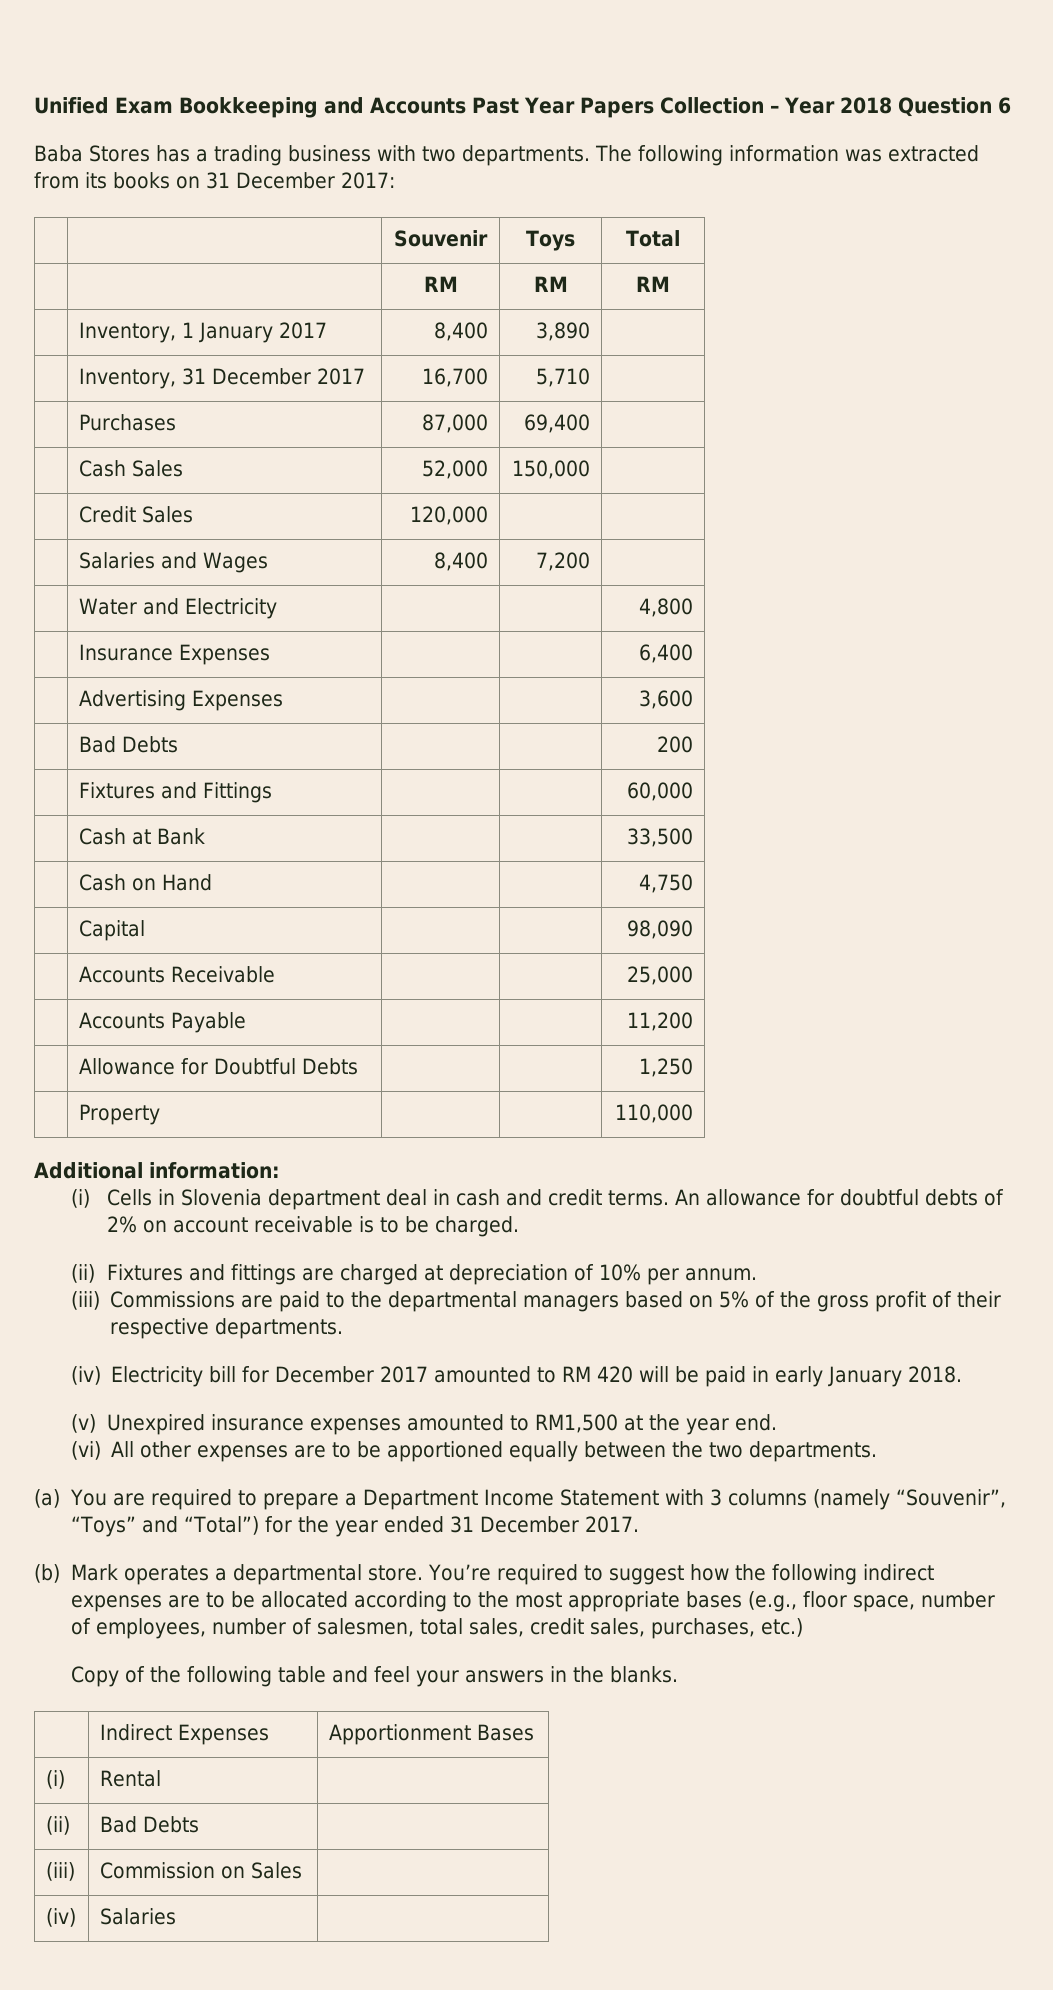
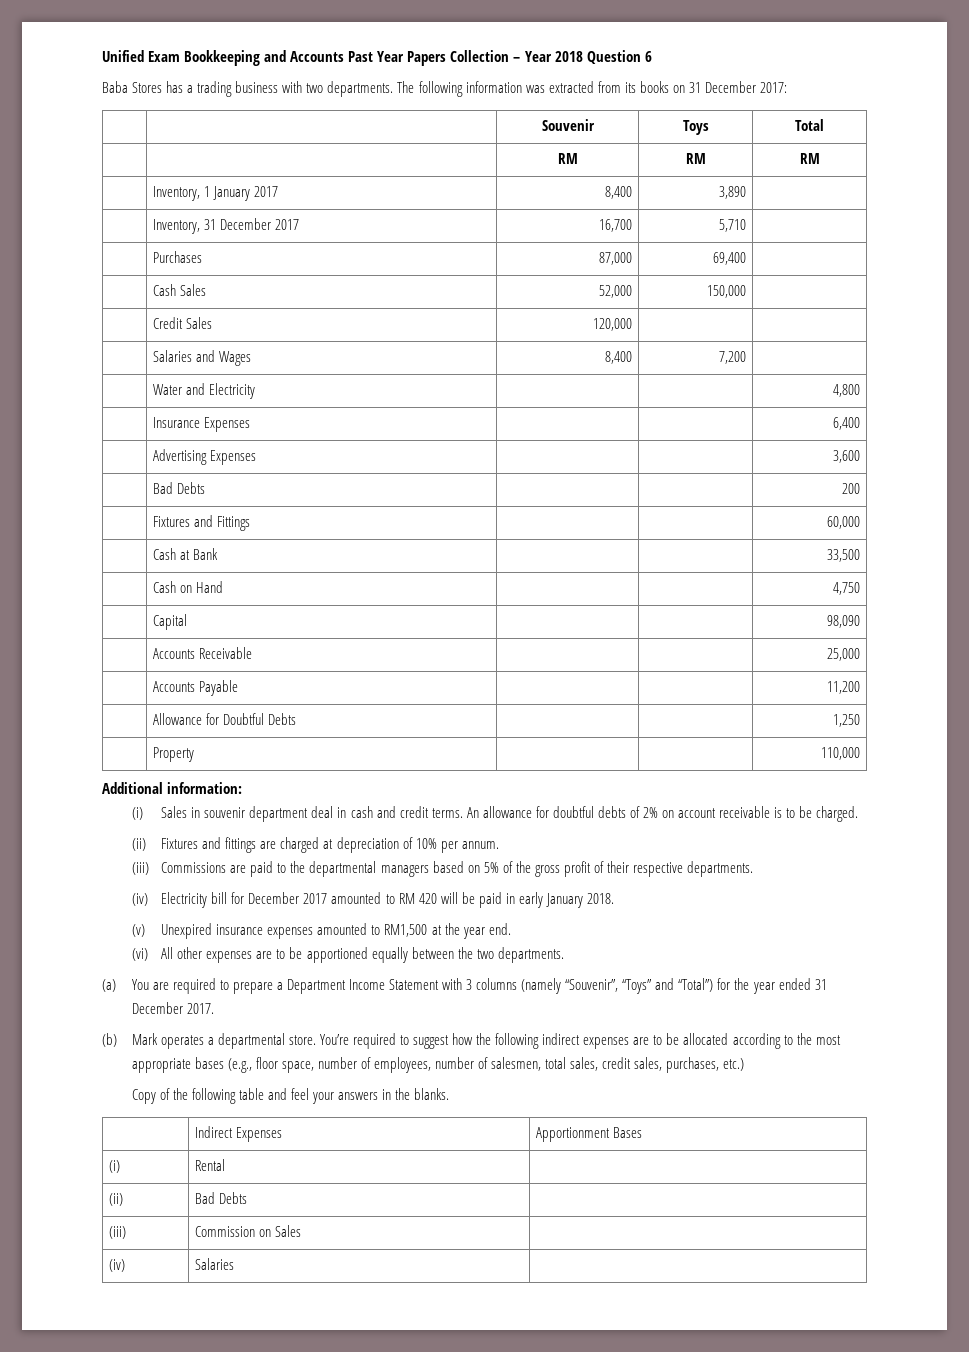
[107,1189,263,1206] Cells in Slovenia -> [161,806,246,818] Sales in souvenir

